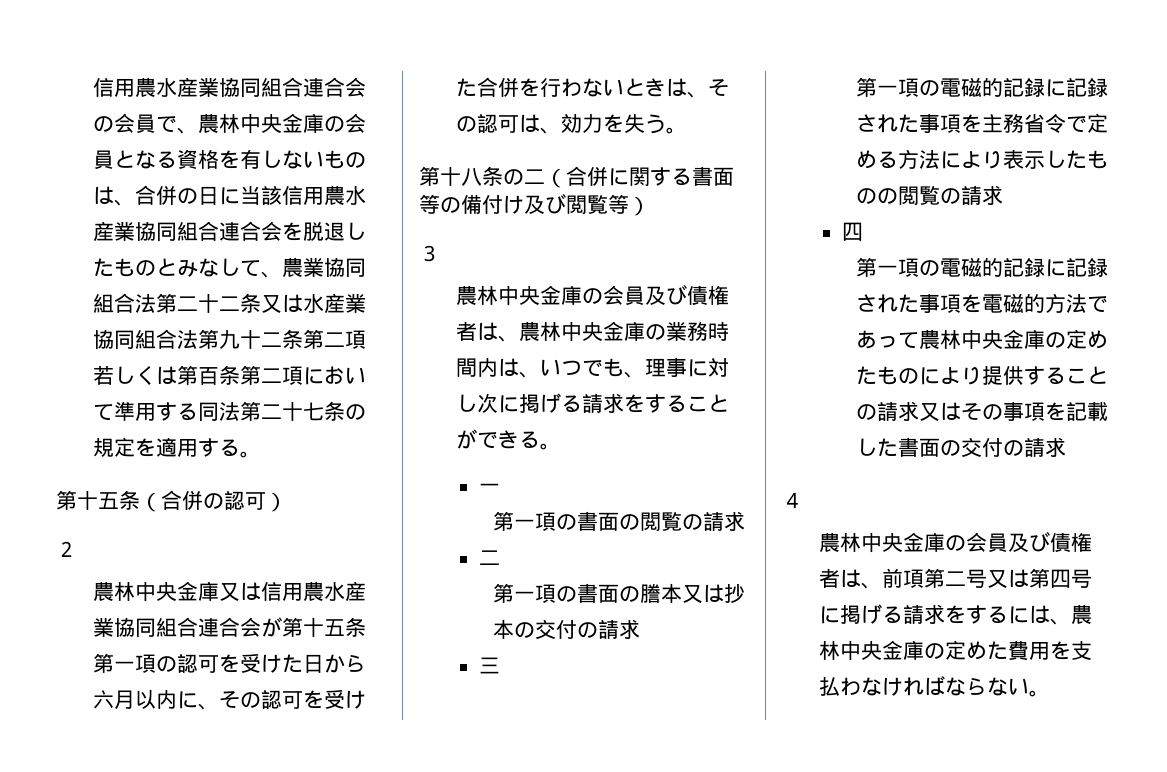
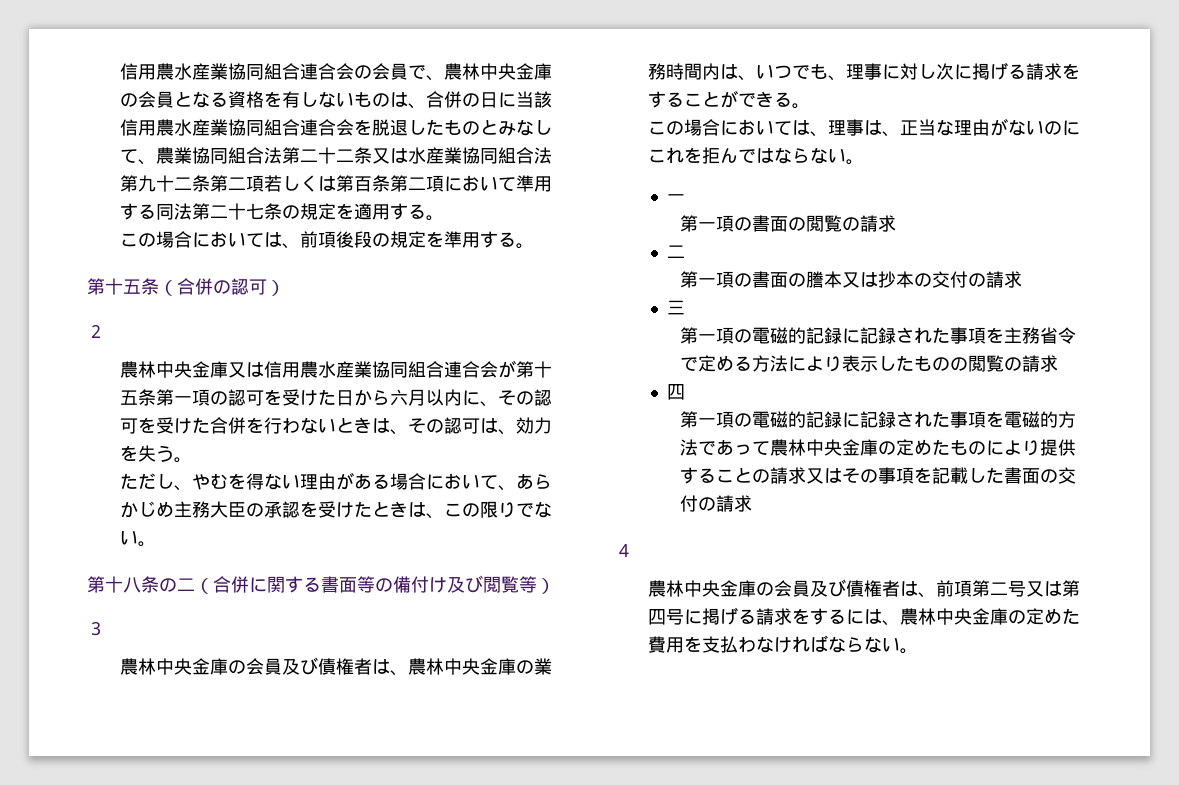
(262, 454) none -> [119,231,534,249] // この場合においては、前項後段の規定を準用する。
(688, 130) none -> [119,472,552,491] [119,501,552,519] [119,530,156,547] // ただし、やむを得ない理由がある場合において、あらかじめ主務大臣の承認を受けたときは、この限りでない。
(562, 446) none -> [647,118,1080,137] [647,147,864,165] // この場合においては、理事は、正当な理由がないのにこれを拒んではならない。

